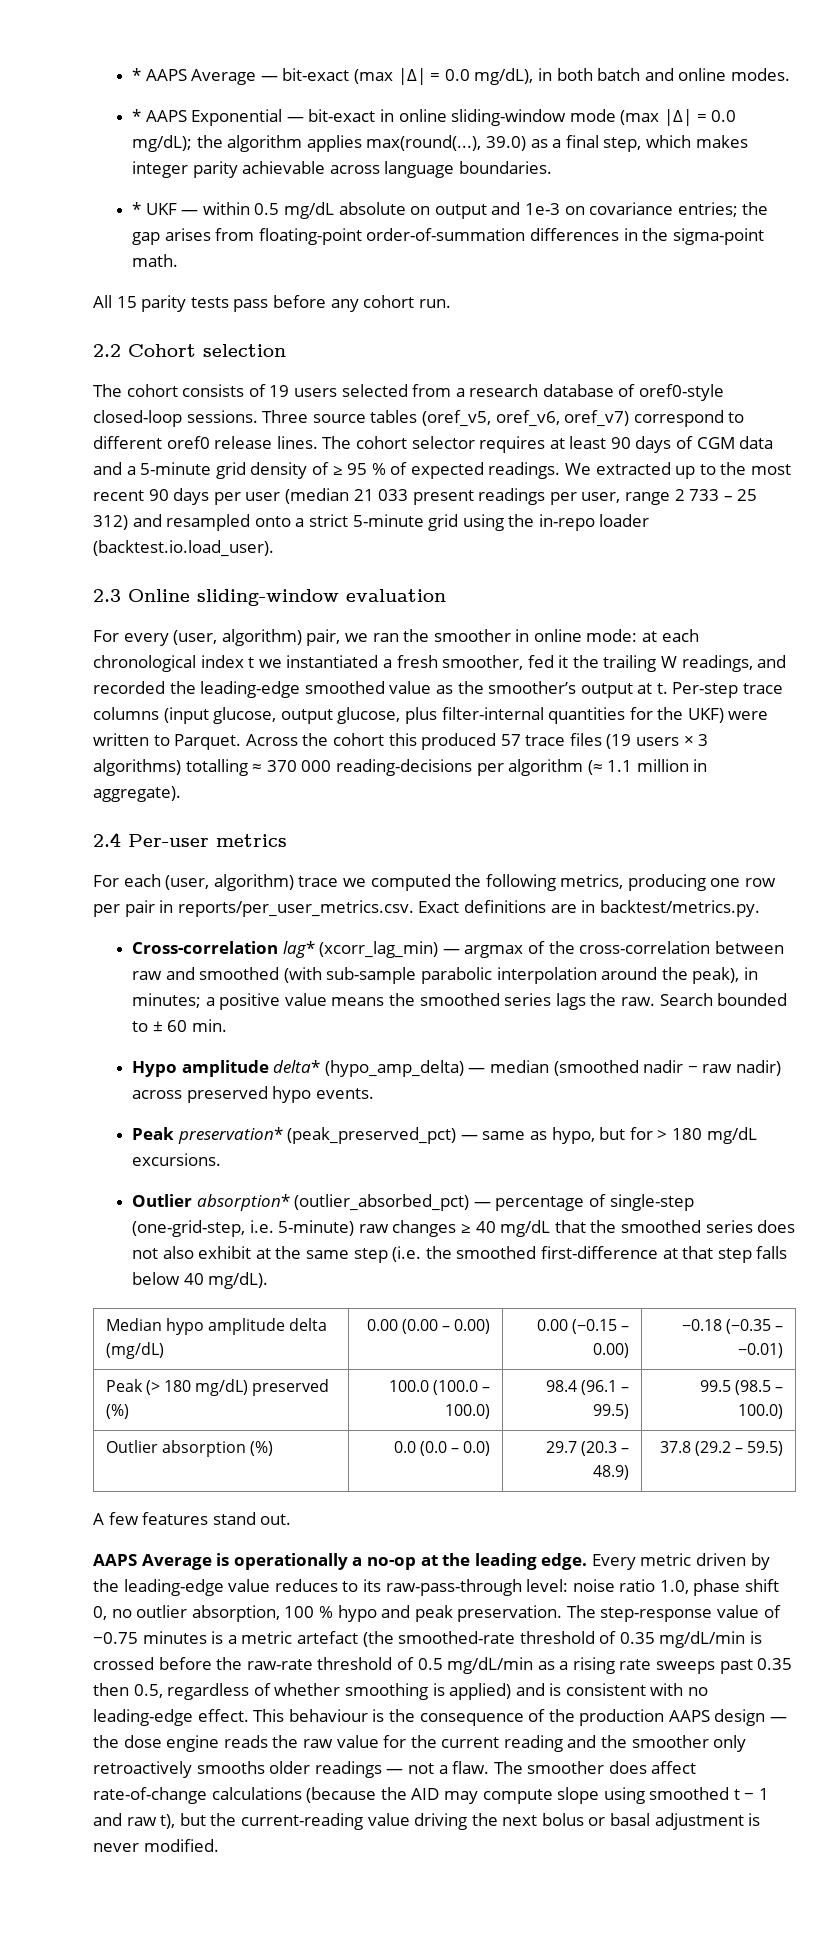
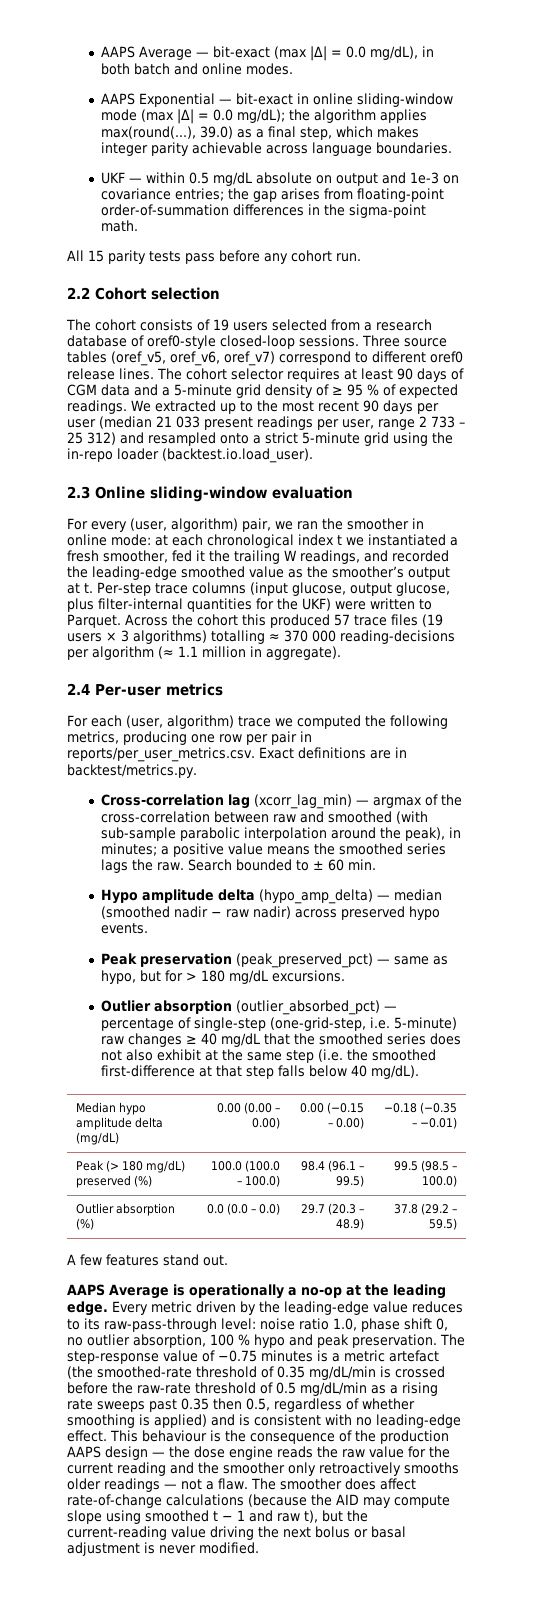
[132,68,142,81] * -> (101, 52) none
[132,109,142,122] * -> (294, 69) none
[132,202,142,215] * -> (453, 148) none
[282,941,315,958] lag* -> [228,794,251,809] lag
[273,1060,321,1073] delta* -> [218,889,256,901] delta
[177,1127,283,1144] preservation* -> [140,953,233,967] preservation
[196,1194,290,1211] absorption* -> [154,1000,233,1014] absorption

